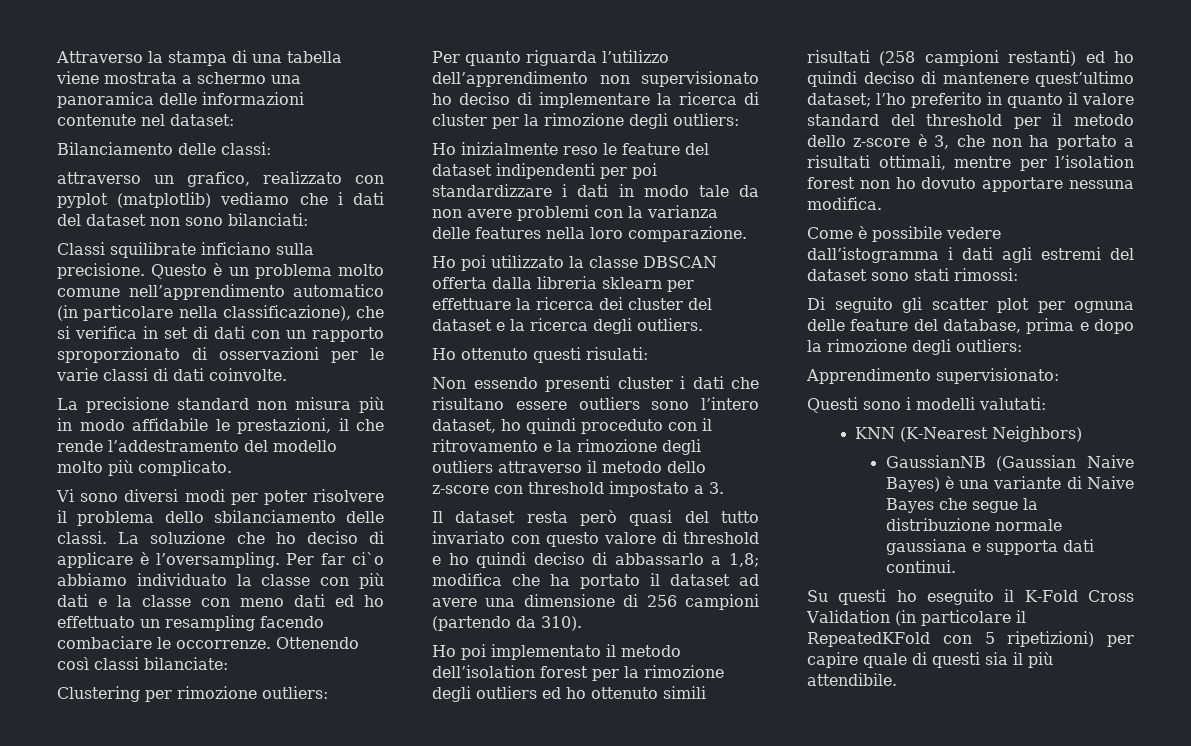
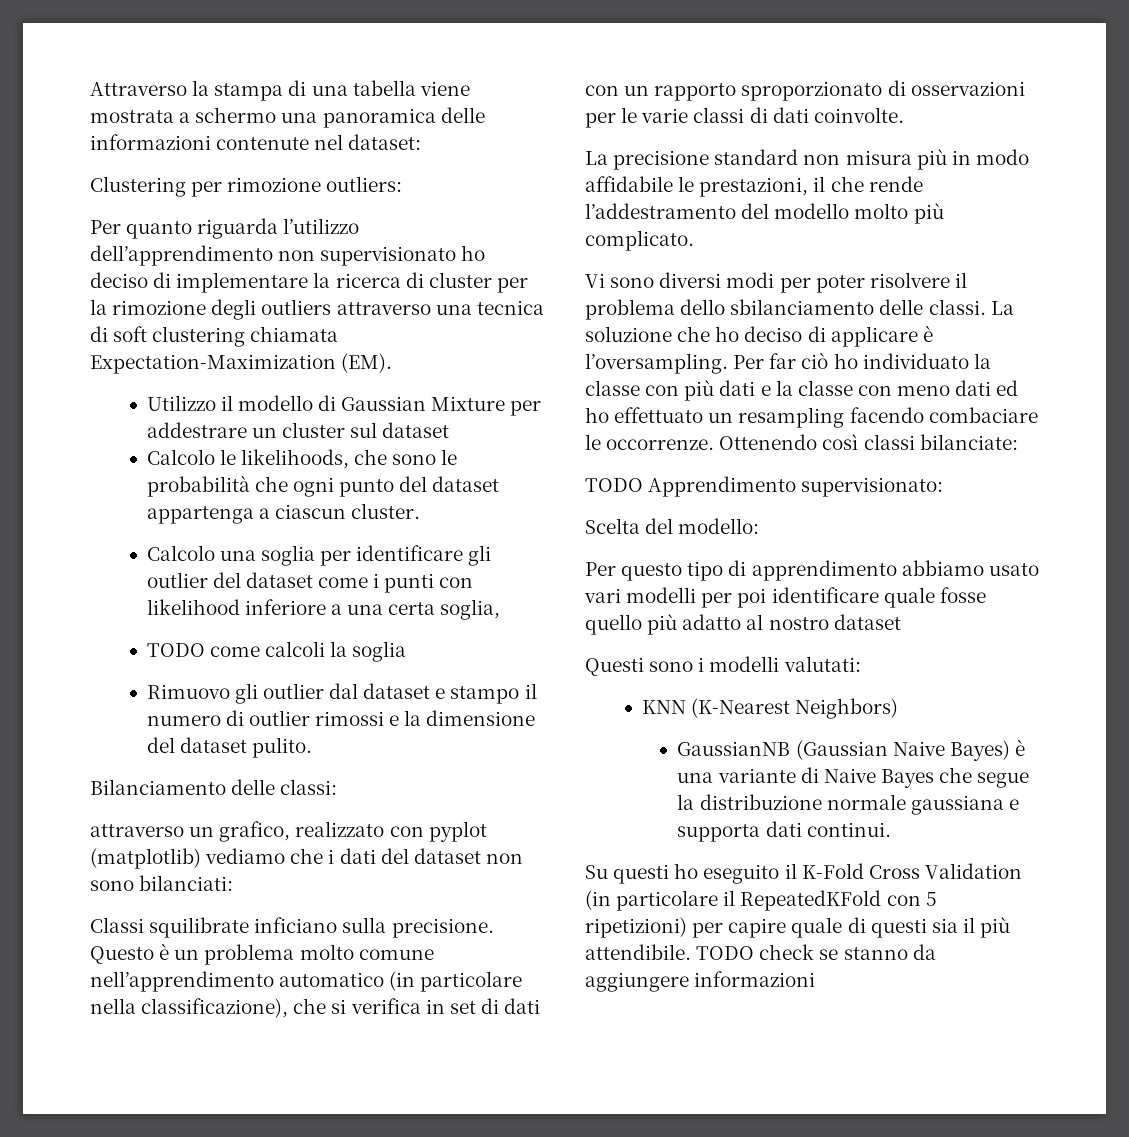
(234, 120) none -> [90,176,403,197] [90,218,360,239] [90,245,486,266] [90,272,528,293] [90,299,544,320] [90,326,339,347] [90,353,393,374] [146,395,542,416] [146,422,450,438] [146,449,458,469] [146,475,500,497] [146,503,421,524] [146,545,492,566] [146,572,474,593] [146,599,501,620] [146,641,407,662] [146,683,537,704] [146,710,536,726] [146,737,312,758] // Clustering per rimozione outliers: // Per quanto riguarda l’utilizzo dell’apprendimento non supervisionato ho deciso di implementare la ricerca di cluster per la rimozione degli outliers attraverso una tecnica di soft clustering chiamata Expectation-Maximization (EM). // Utilizzo il modello di Gaussian Mixture per addestrare un cluster sul dataset // Calcolo le likelihoods, che sono le probabilità che ogni punto del dataset appartenga a ciascun cluster. // Calcolo una soglia per identificare gli outlier del dataset come i punti con likelihood inferiore a una certa soglia, // TODO come calcoli la soglia // Rimuovo gli outlier dal dataset e stampo il numero di outlier rimossi e la dimensione del dataset pulito.
[352,552,384,565] [57,573,127,586] ci`o abbiamo -> [801,352,858,369] ciò ho
[57,686,328,702] [432,50,669,66] [432,71,759,87] [432,92,759,108] [432,113,739,129] [432,142,709,155] [432,163,657,179] [432,184,759,197] [432,205,718,221] [432,226,747,242] [432,255,717,271] [432,276,694,292] [432,297,712,310] [432,318,703,334] [432,347,648,363] [432,376,759,392] [432,397,759,410] [432,418,712,434] [432,439,701,455] [432,460,706,473] [432,481,724,497] [432,510,759,526] [432,531,759,547] [432,552,759,568] [432,573,759,589] [432,594,759,610] [432,616,582,631] [432,644,681,660] [432,665,724,681] [432,686,706,702] [807,50,1134,66] [807,71,1134,87] [807,92,1134,108] [807,113,1134,129] [807,134,1134,150] [807,155,1134,171] [807,177,1134,192] [807,197,882,210] [807,226,1001,242] [807,247,1134,263] [807,268,1018,281] [807,297,1134,313] [807,318,1134,334] [807,339,1022,355] [806,368,1059,384] Clustering per rimozione outliers: // Per quanto riguarda l’utilizzo dell’apprendimento non supervisionato ho deciso di implementare la ricerca di cluster per la rimozione degli outliers: // Ho inizialmente reso le feature del dataset indipendenti per poi standardizzare i dati in modo tale da non avere problemi con la varianza delle features nella loro comparazione. // Ho poi utilizzato la classe DBSCAN offerta dalla libreria sklearn per effettuare la ricerca dei cluster del dataset e la ricerca degli outliers. // Ho ottenuto questi risulati: // Non essendo presenti cluster i dati che risultano essere outliers sono l’intero dataset, ho quindi proceduto con il ritrovamento e la rimozione degli outliers attraverso il metodo dello z-score con threshold impostato a 3. // Il dataset resta però quasi del tutto invariato con questo valore di threshold e ho quindi deciso di abbassarlo a 1,8; modifica che ha portato il dataset ad avere una dimensione di 256 campioni (partendo da 310). // Ho poi implementato il metodo dell’isolation forest per la rimozione degli outliers ed ho ottenuto simili risultati (258 campioni restanti) ed ho quindi deciso di mantenere quest’ultimo dataset; l’ho preferito in quanto il valore standard del threshold per il metodo dello z-score è 3, che non ha portato a risultati ottimali, mentre per l’isolation forest non ho dovuto apportare nessuna modifica. // Come è possibile vedere dall’istogramma i dati agli estremi del dataset sono stati rimossi: // Di seguito gli scatter plot per ognuna delle feature del database, prima e dopo la rimozione degli outliers: // Apprendimento supervisionato: -> [585,476,944,497] [585,518,760,534] [585,560,1039,581] [584,587,986,608] [585,614,901,635] TODO Apprendimento supervisionato: // Scelta del modello: // Per questo tipo di apprendimento abbiamo usato vari modelli per poi identificare quale fosse quello più adatto al nostro dataset
(897, 679) none -> [696,944,936,960] [585,971,816,992] TODO check se stanno da aggiungere informazioni

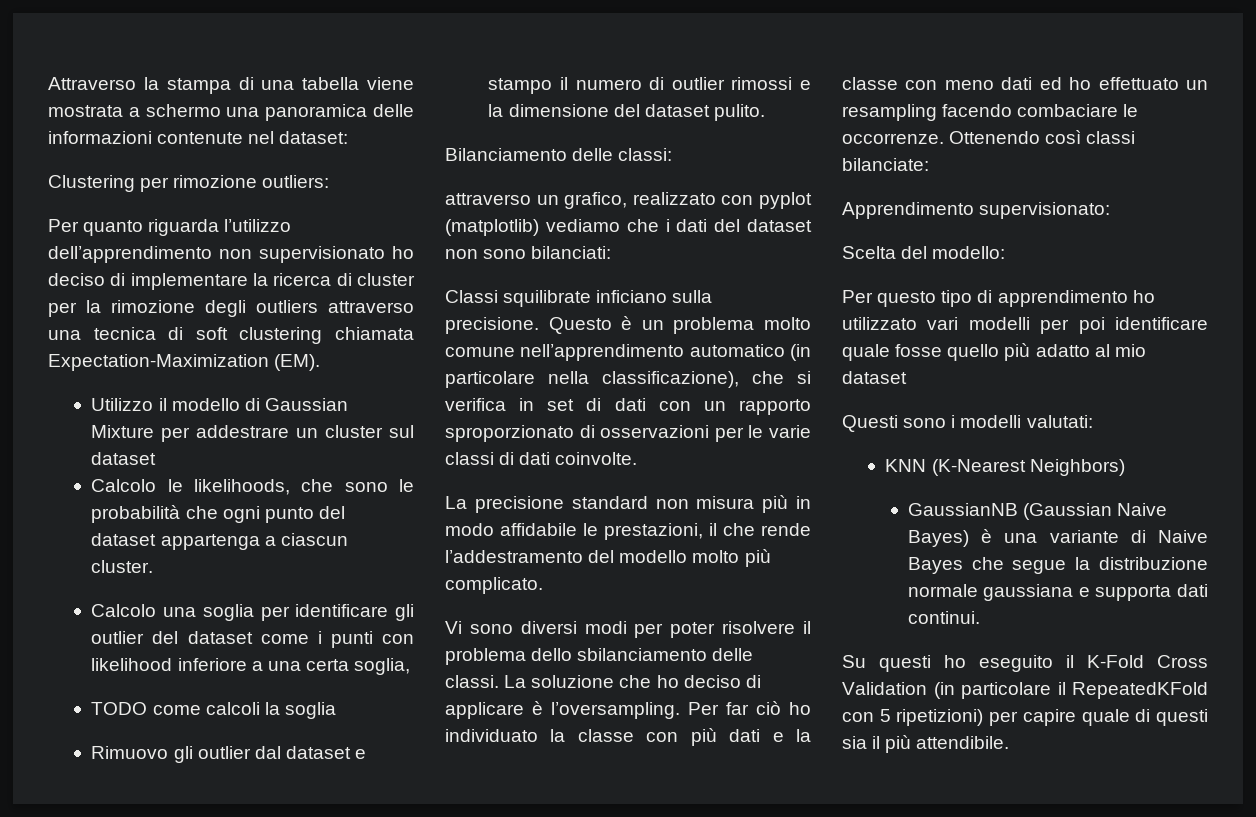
[585,478,643,492] TODO -> (929, 164) none
[901,560,1039,576] abbiamo usato -> [1132,290,1155,303] [842,317,917,330] ho utilizzato
[768,617,829,630] nostro -> [1114,344,1146,357] mio
[696,944,936,960] [585,971,816,992] TODO check se stanno da aggiungere informazioni -> (1010, 742) none

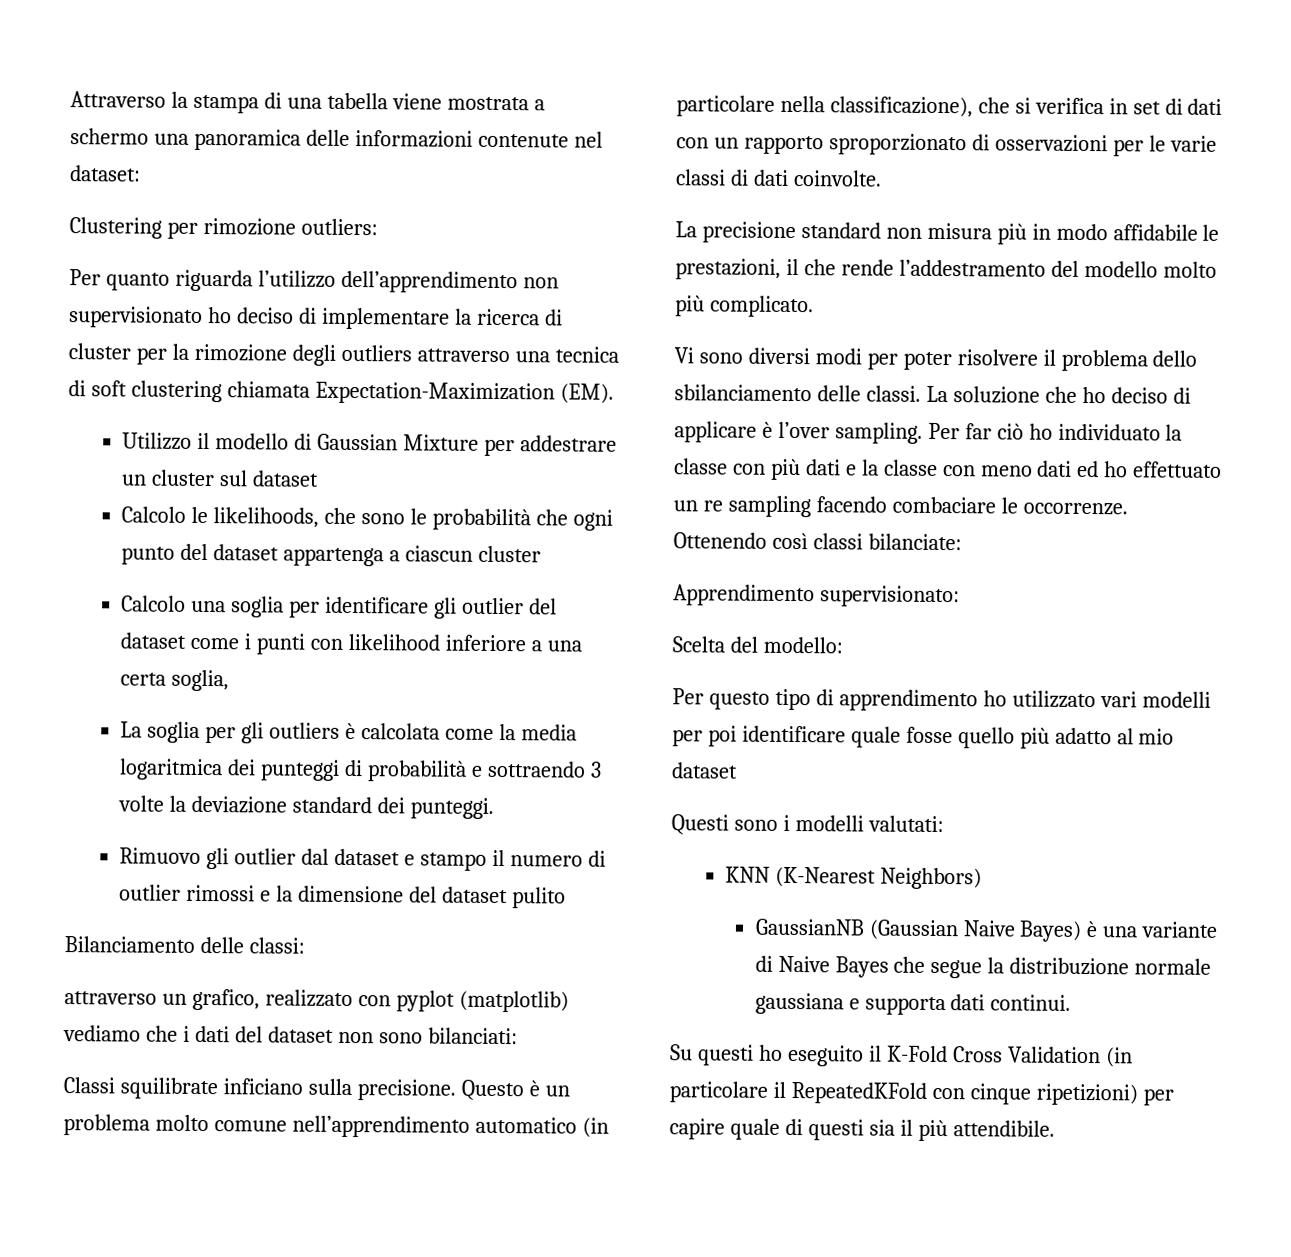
[91,560,154,573] cluster. -> [478,545,542,563] cluster
[91,702,336,719] TODO come calcoli la soglia -> [120,721,577,744] [119,758,603,782] [118,795,495,819] La soglia per gli outliers è calcolata come la media logaritmica dei punteggi di probabilità e sottraendo 3 volte la deviazione standard dei punteggi.
[713,104,765,121] pulito. -> [512,887,567,909] pulito
[551,702,680,719] l’oversampling. -> [777,421,923,444] l’over sampling.
[842,104,937,121] resampling -> [702,495,811,518] re sampling
[879,709,891,722] 5 -> [969,1083,1031,1105] cinque

